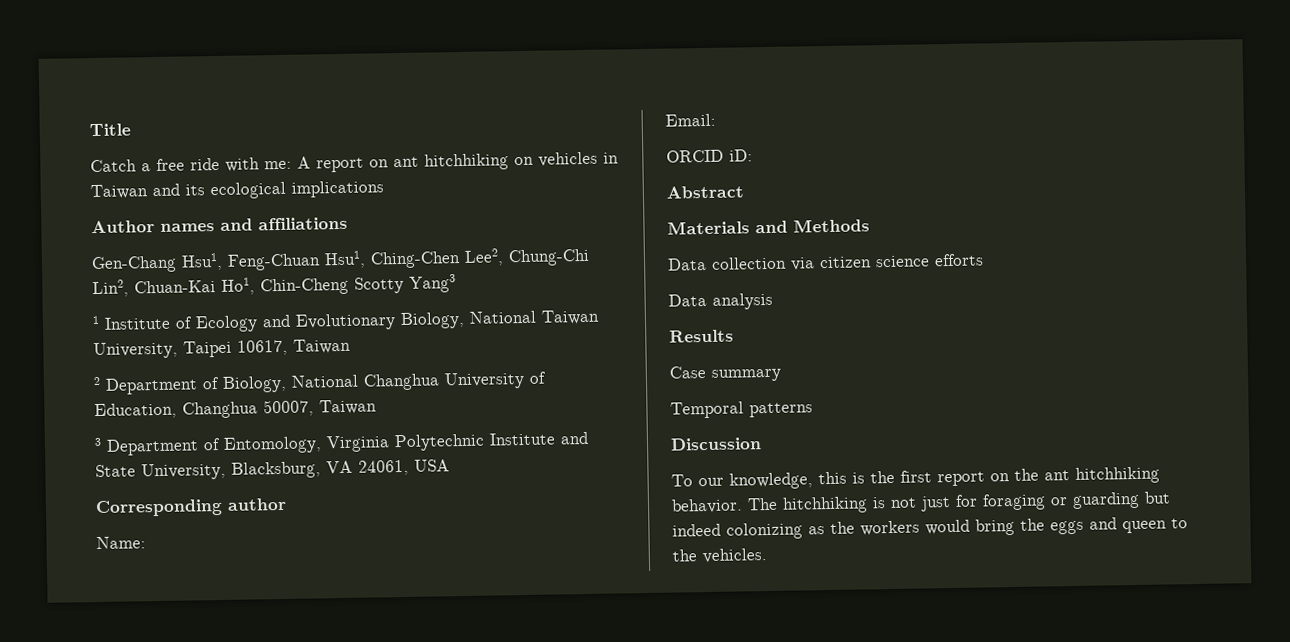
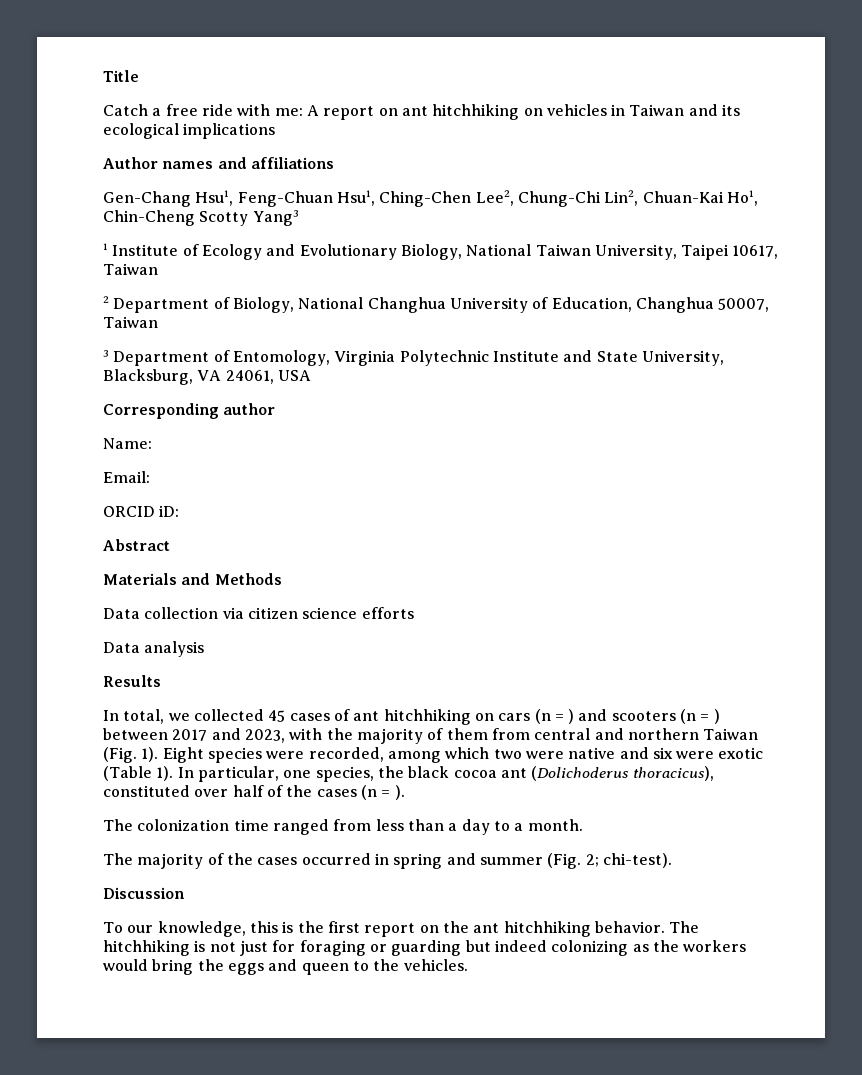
[669,366,781,382] [670,401,813,419] Case summary // Temporal patterns -> [103,709,720,725] [103,728,759,744] [103,747,764,763] [103,766,714,782] [103,785,405,800] [103,819,583,835] [103,853,672,869] In total, we collected 45 cases of ant hitchhiking on cars (n = ) and scooters (n = ) between 2017 and 2023, with the majority of them from central and northern Taiwan (Fig. 1). Eight species were recorded, among which two were native and six were exotic (Table 1). In particular, one species, the black cocoa ant (Dolichoderus thoracicus), constituted over half of the cases (n = ). // The colonization time ranged from less than a day to a month. // The majority of the cases occurred in spring and summer (Fig. 2; chi-test).

